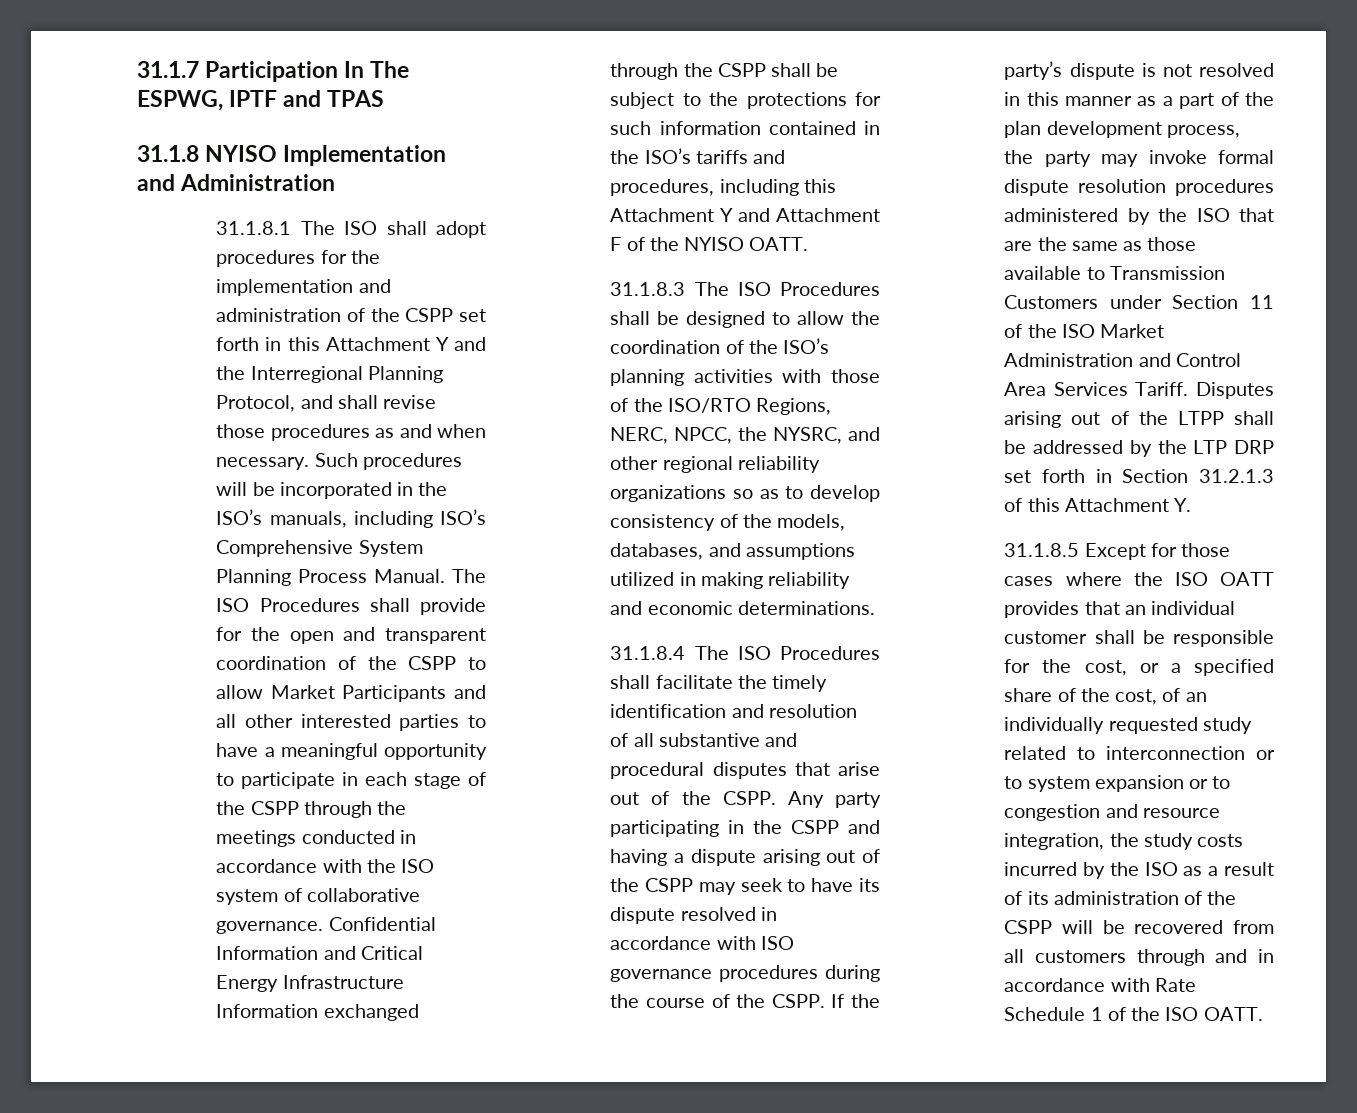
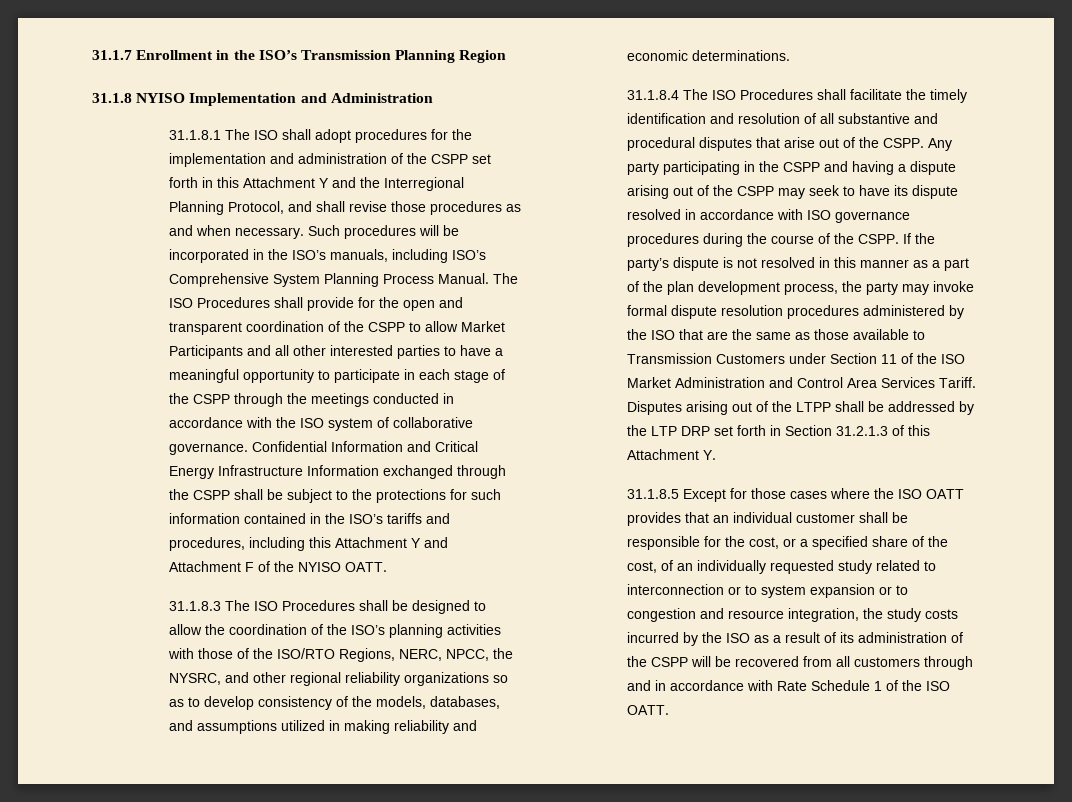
[205,61,410,82] [137,90,385,111] Participation In The ESPWG, IPTF and TPAS -> [136,50,507,63] Enrollment in the ISO’s Transmission Planning Region

